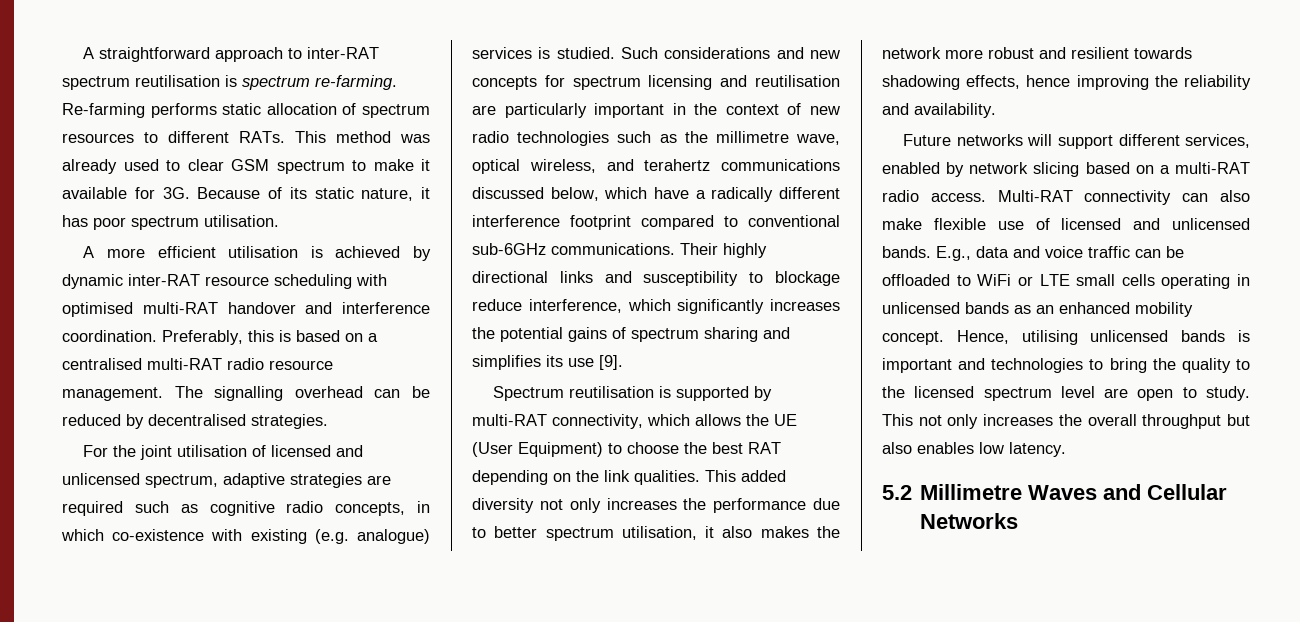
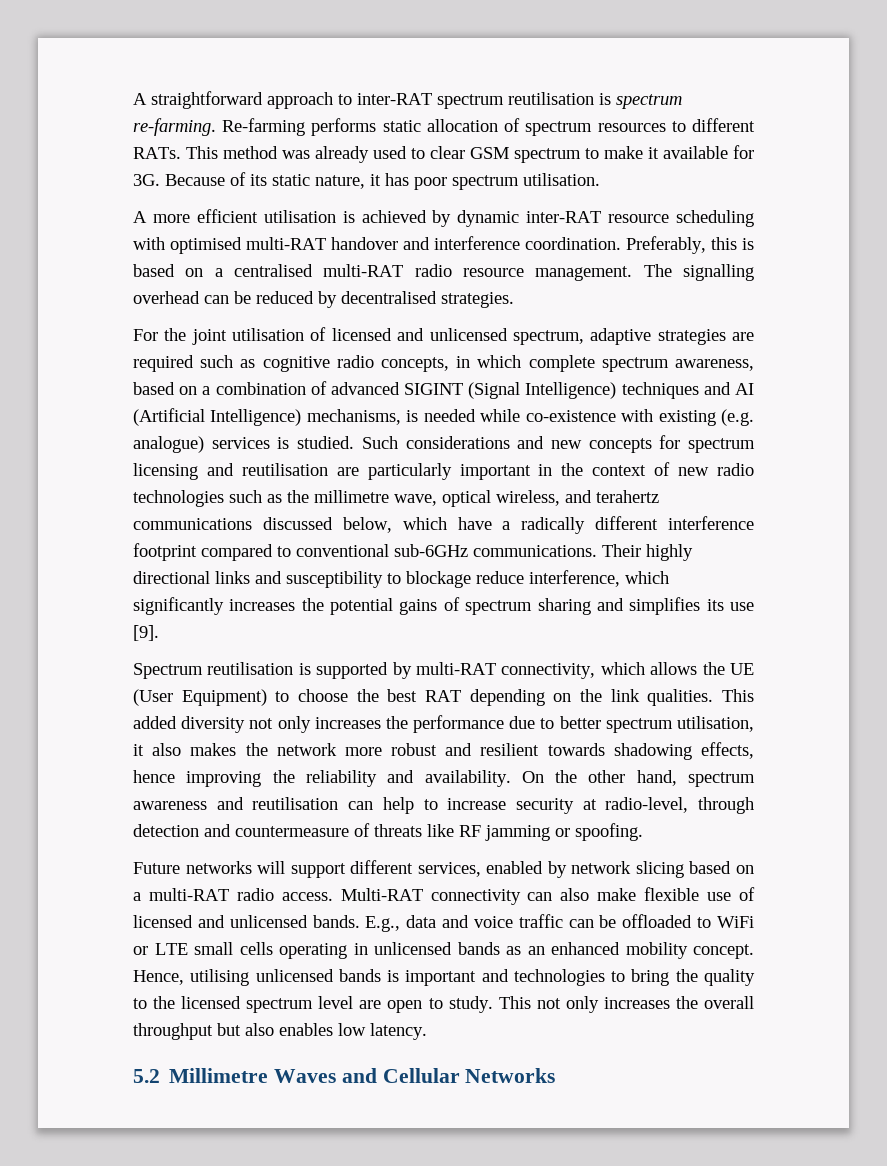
(104, 535) none -> [528,355,754,372] [133,381,754,399] [133,408,521,426] complete spectrum awareness, based on a combination of advanced SIGINT (Signal Intelligence) techniques and AI (Artificial Intelligence) mechanisms, is needed while
(996, 110) none -> [521,770,755,787] [133,797,754,814] [133,823,643,841] On the other hand, spectrum awareness and reutilisation can help to increase security at radio-level, through detection and countermeasure of threats like RF jamming or spoofing.

